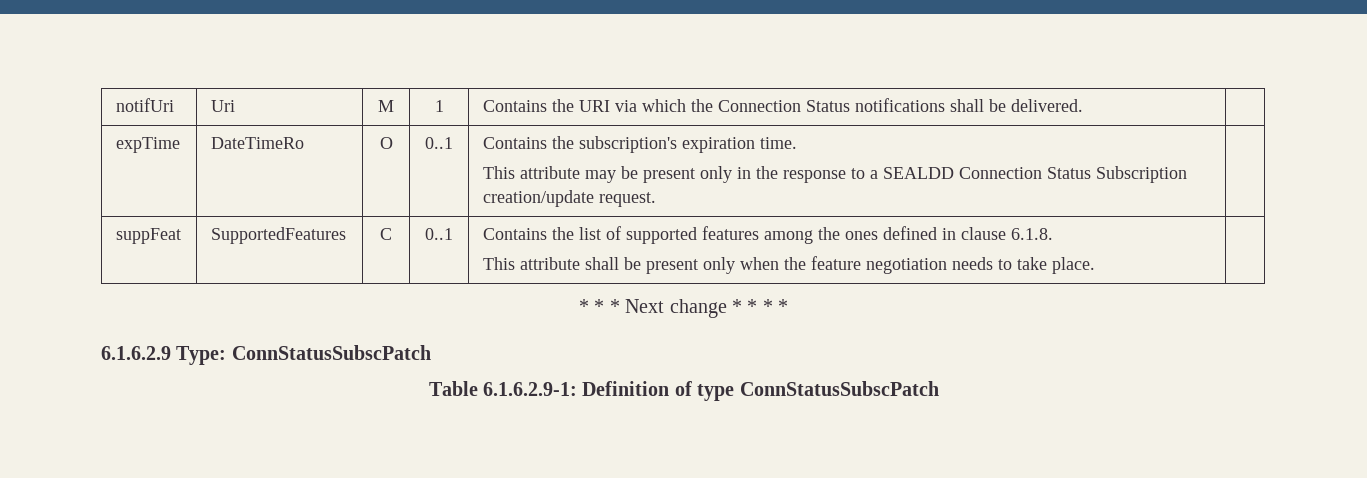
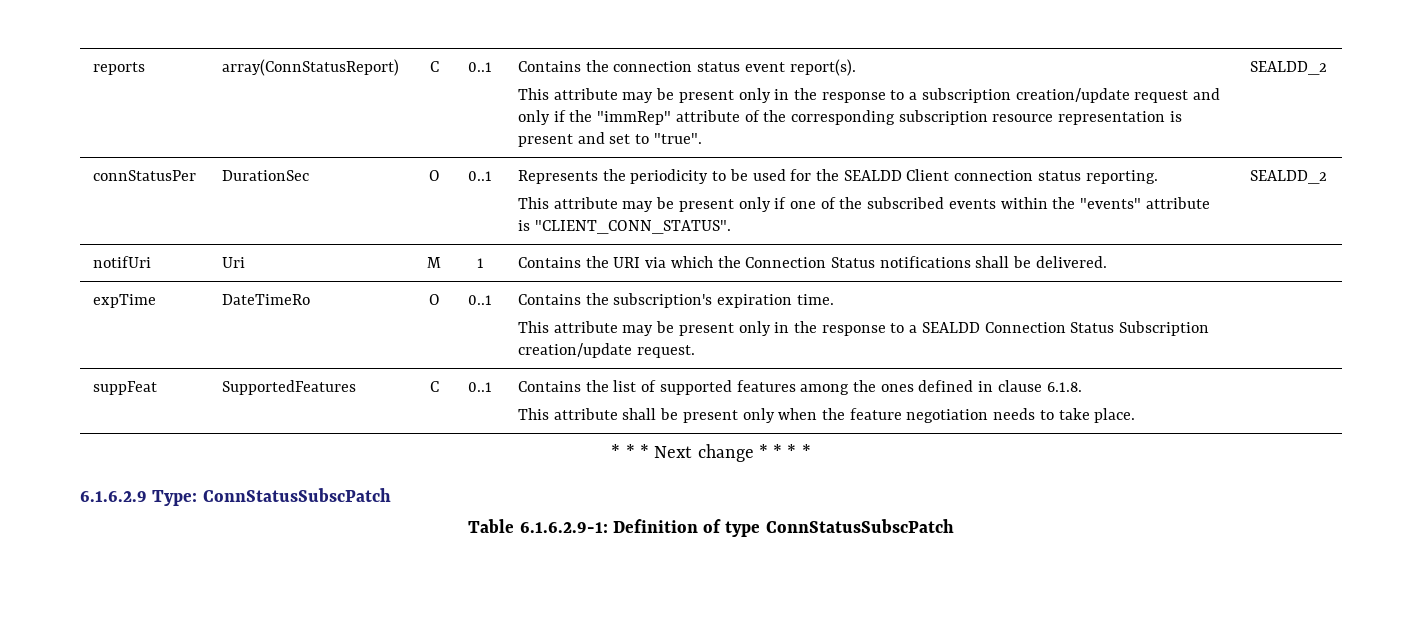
(115, 105) none -> [92,62,145,75] [221,59,399,76] [429,61,439,72] [468,62,492,72] [517,59,856,76] [517,88,1221,103] [517,110,1182,125] [517,132,702,147] [1249,61,1327,75] [92,170,196,181] [221,170,309,181] [428,170,440,181] [468,171,492,181] [517,169,1158,184] [517,197,1210,212] [517,220,731,234] [1249,170,1327,184] reports | array(ConnStatusReport) | C | 0..1 | Contains the connection status event report(s). // This attribute may be present only in the response to a subscription creation/update request and only if the "immRep" attribute of the corresponding subscription resource representation is present and set to "true". | SEALDD_2 // connStatusPer | DurationSec | O | 0..1 | Represents the periodicity to be used for the SEALDD Client connection status reporting. // This attribute may be present only if one of the subscribed events within the "events" attribute is "CLIENT_CONN_STATUS". | SEALDD_2 //

